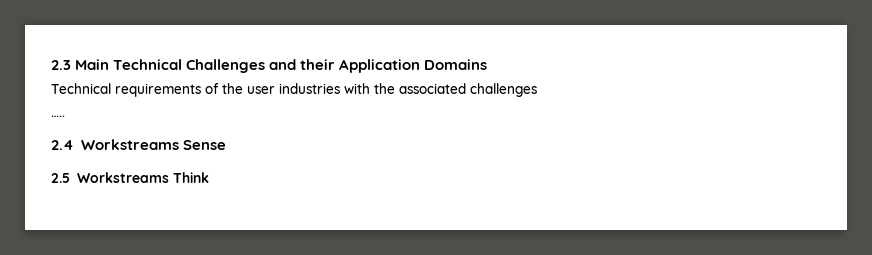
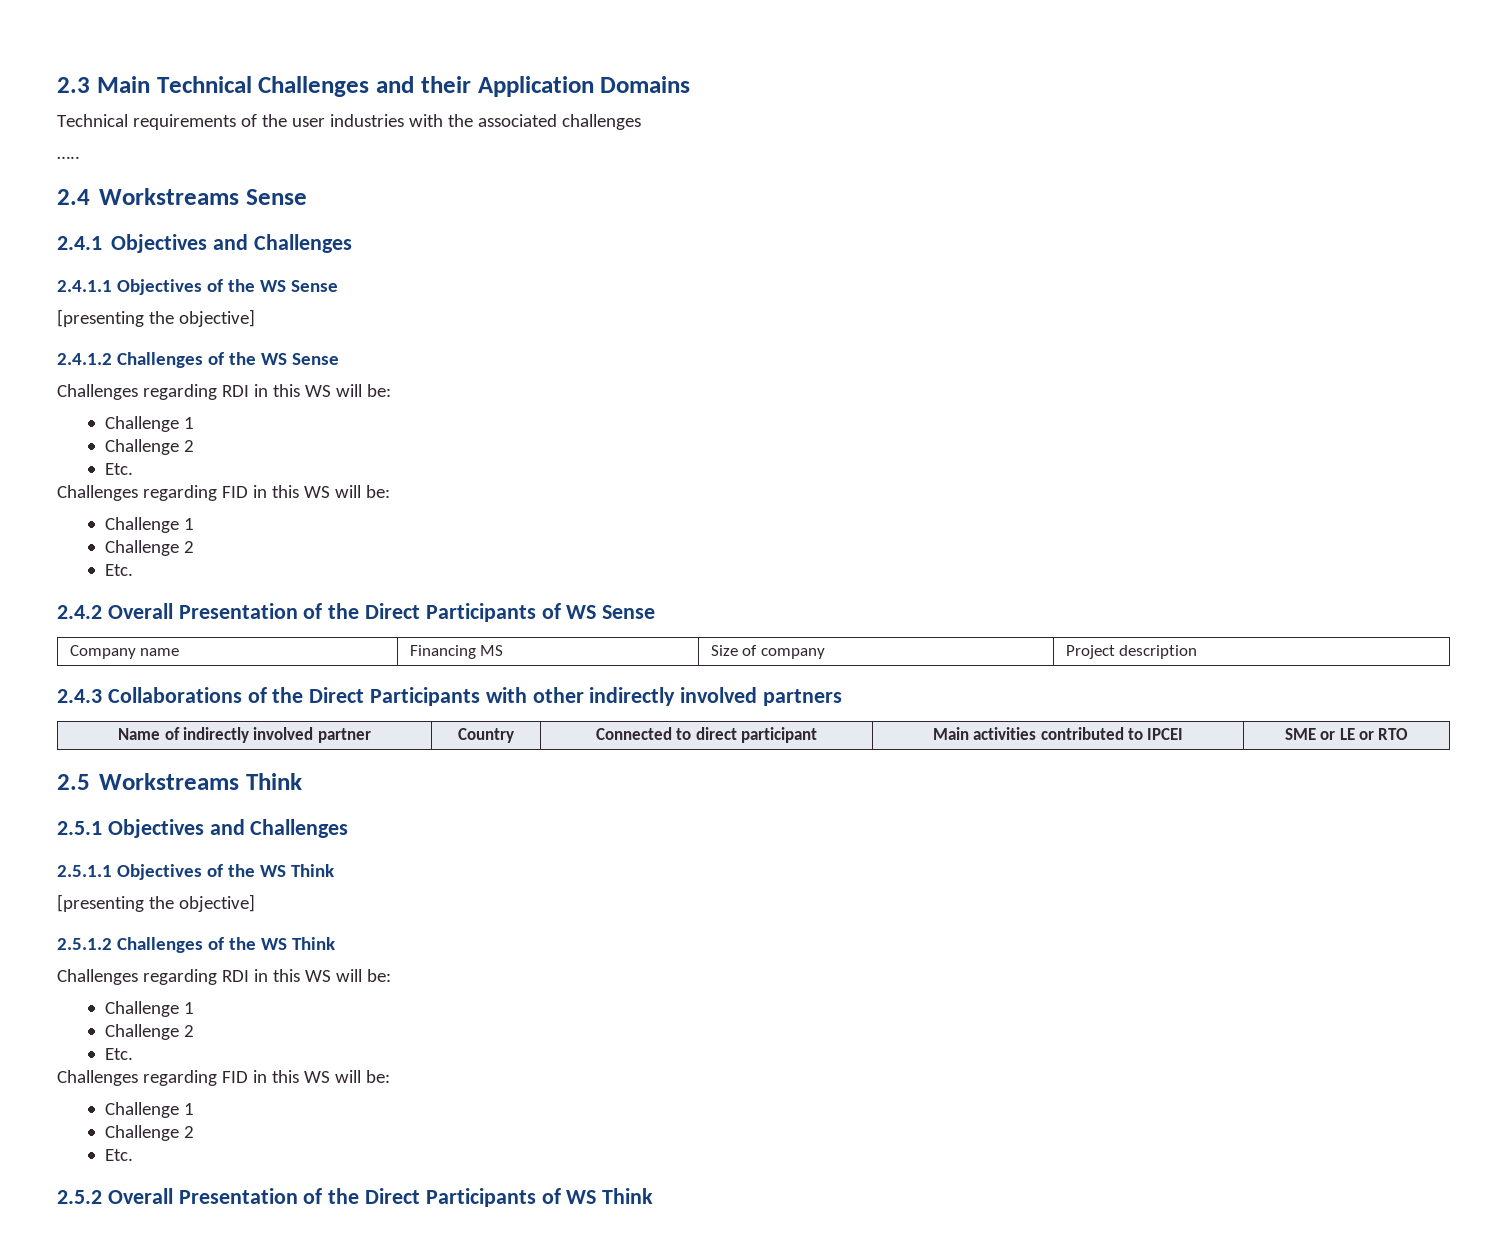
[51,172,169,183] 2.5 Workstreams -> [57,234,352,253] [57,279,338,295] [57,309,255,327] [57,352,339,368] [57,384,391,400] [105,416,195,432] [105,439,195,455] [105,463,134,475] [57,485,390,501] [105,517,195,533] [105,540,195,556] [105,564,134,576] [57,603,656,622] [69,645,180,659] [409,645,504,659] [710,645,825,659] [1065,645,1198,659] [57,687,843,706] [118,727,371,743] [458,728,514,743] [595,727,818,743] [932,727,1184,740] [1284,728,1409,740] [57,773,302,790] [57,819,349,838] [57,864,334,880] [57,894,255,912] [57,937,335,953] [57,969,391,985] [105,1001,195,1017] [105,1024,195,1040] [105,1048,134,1060] [57,1070,390,1086] [105,1102,195,1118] [105,1125,195,1141] [105,1149,134,1161] [57,1188,597,1207] 2.4.1 Objectives and Challenges // 2.4.1.1 Objectives of the WS Sense // [presenting the objective] // 2.4.1.2 Challenges of the WS Sense // Challenges regarding RDI in this WS will be: // Challenge 1 // Challenge 2 // Etc. // Challenges regarding FID in this WS will be: // Challenge 1 // Challenge 2 // Etc. // 2.4.2 Overall Presentation of the Direct Participants of WS Sense // Company name | Financing MS | Size of company | Project description // 2.4.3 Collaborations of the Direct Participants with other indirectly involved partners // Name of indirectly involved partner | Country | Connected to direct participant | Main activities contributed to IPCEI | SME or LE or RTO // 2.5 Workstreams Think // 2.5.1 Objectives and Challenges // 2.5.1.1 Objectives of the WS Think // [presenting the objective] // 2.5.1.2 Challenges of the WS Think // Challenges regarding RDI in this WS will be: // Challenge 1 // Challenge 2 // Etc. // Challenges regarding FID in this WS will be: // Challenge 1 // Challenge 2 // Etc. // 2.5.2 Overall Presentation of the Direct Participants of WS

